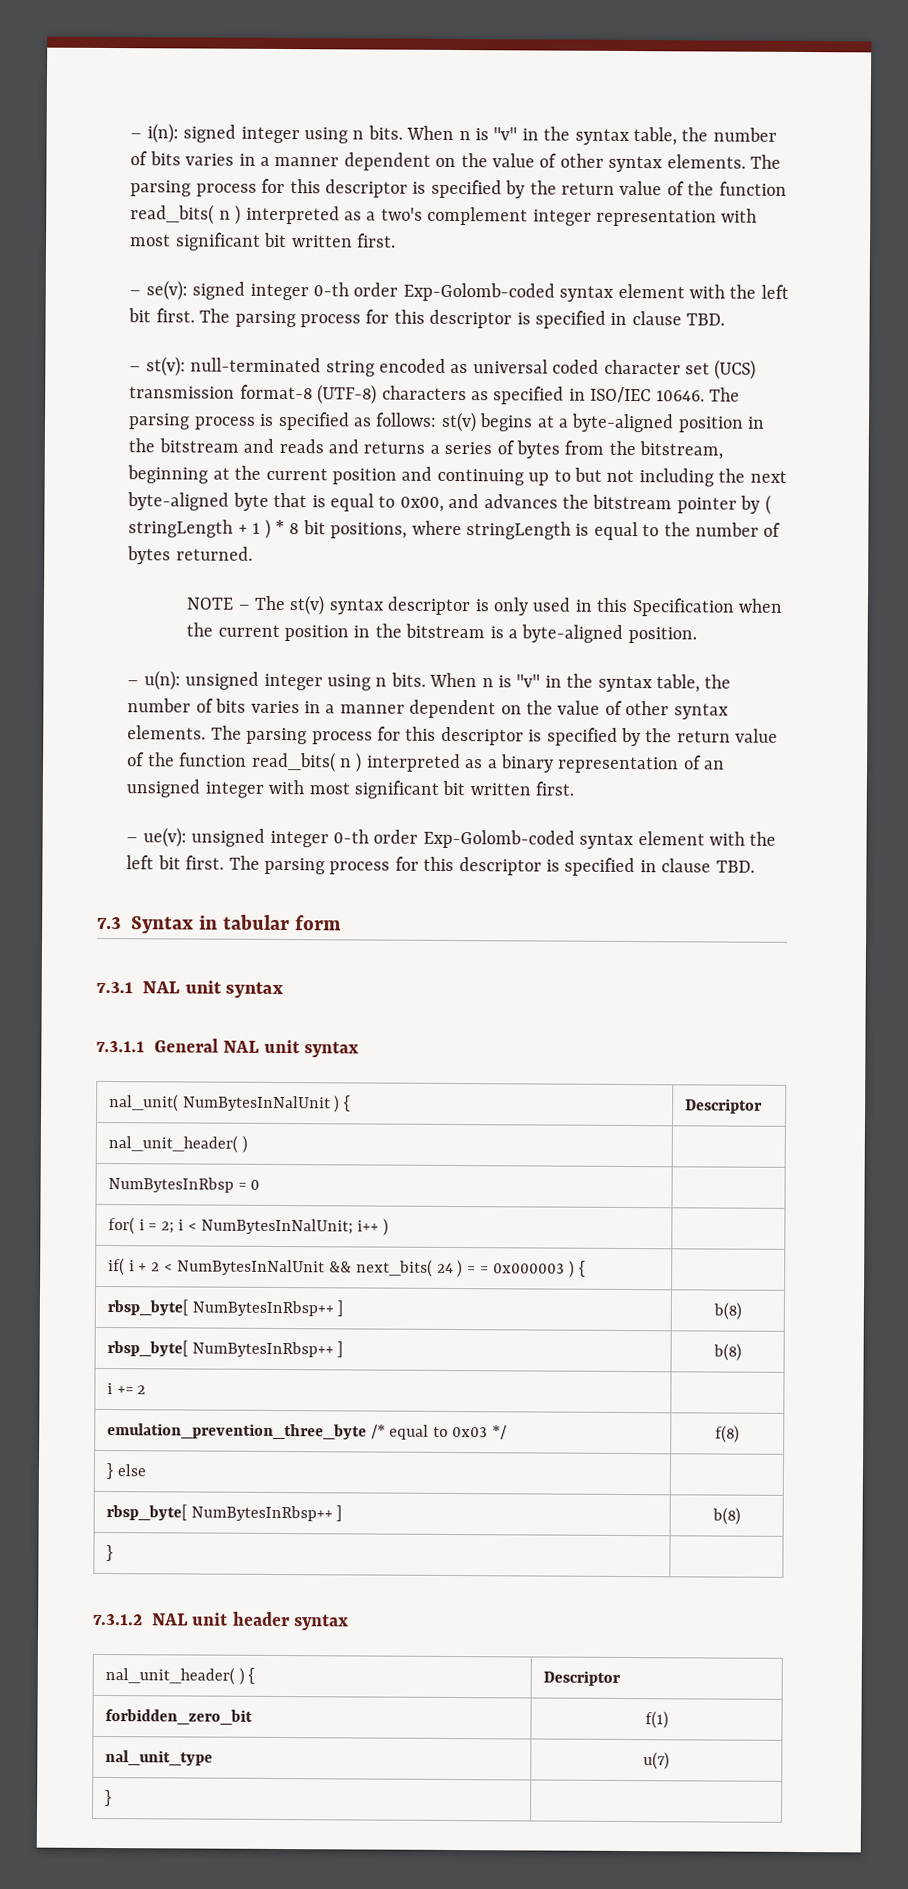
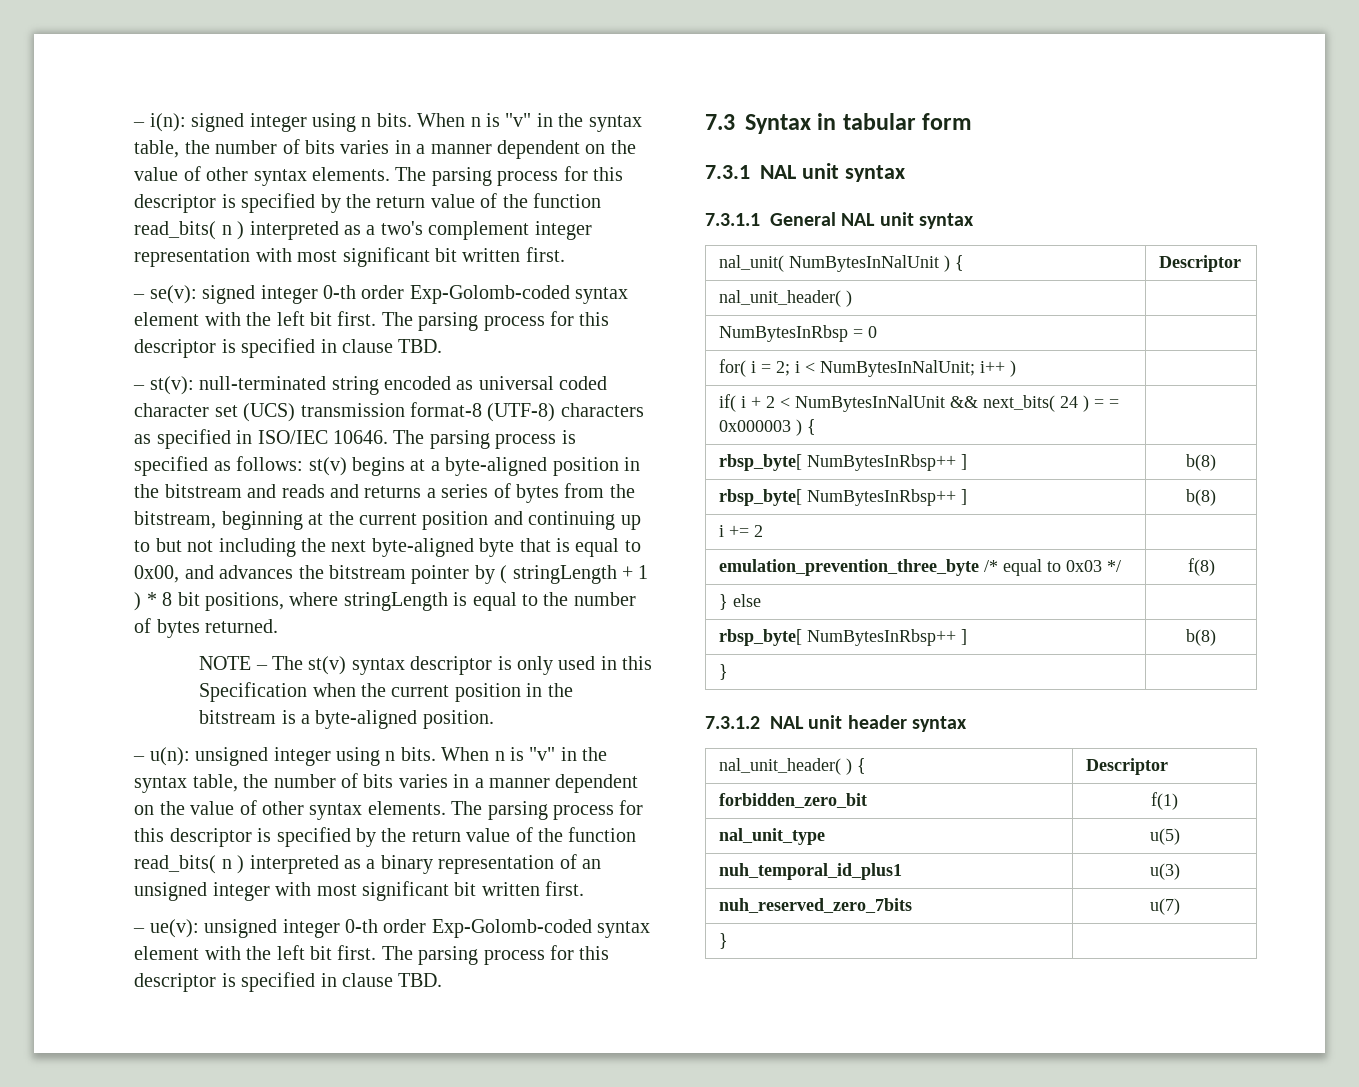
(213, 1757) none -> [1149,828,1180,845] [718,863,902,880] [1149,863,1180,880] [718,898,912,913] | u(5) // nuh_temporal_id_plus1 | u(3) // nuh_reserved_zero_7bits

